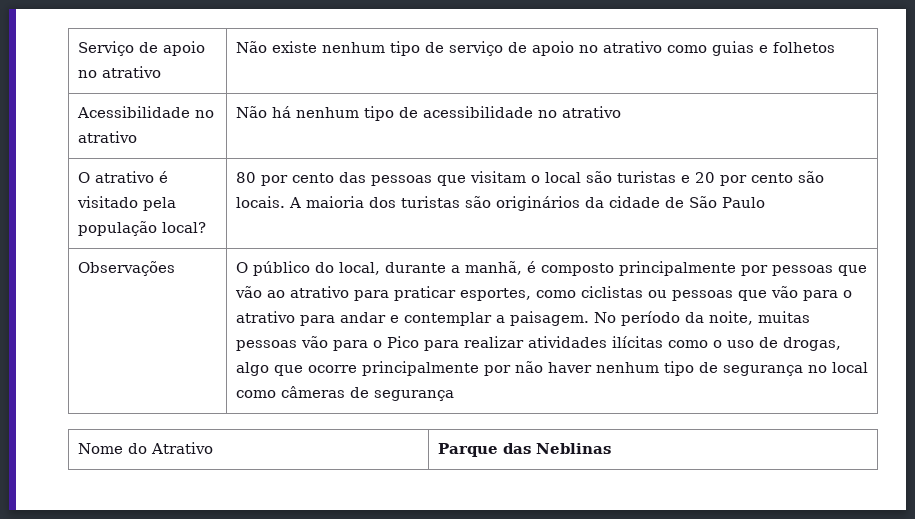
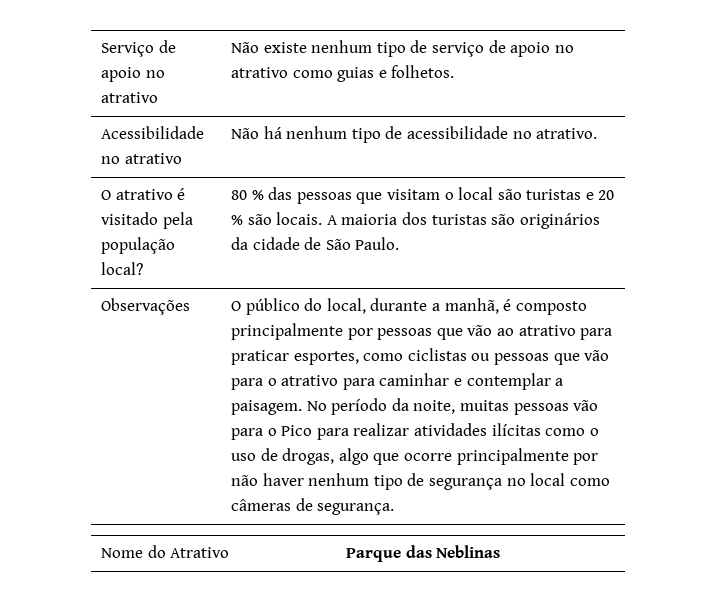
[772,42,835,53] folhetos -> [391,65,455,78] folhetos.
[561,106,621,118] atrativo -> [536,128,598,139] atrativo.
[260,173,334,186] por cento -> [251,190,264,200] %
[719,173,793,186] por cento -> [230,215,243,225] %
[721,197,765,208] Paulo -> [355,237,400,250] Paulo.
[339,312,386,323] andar -> [379,373,450,386] caminhar
[373,390,454,401] segurança -> [317,503,395,515] segurança.

